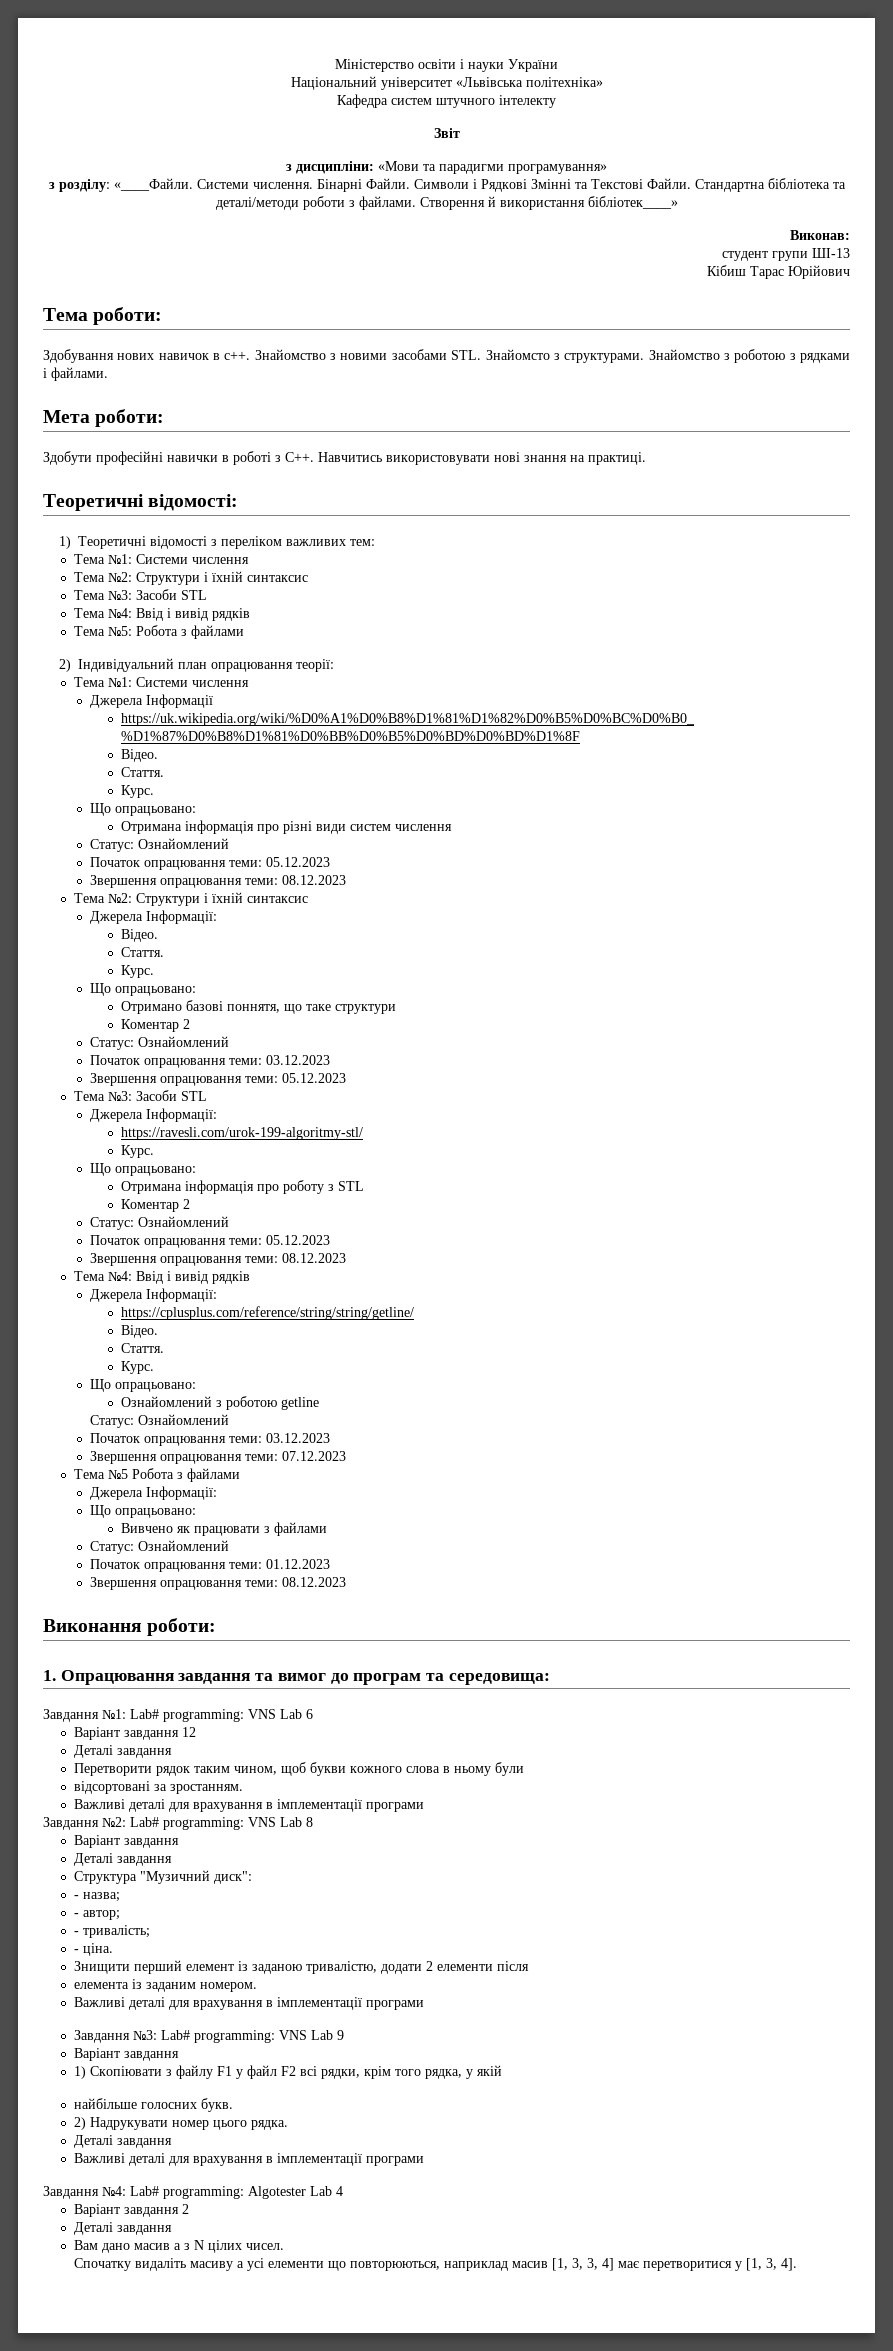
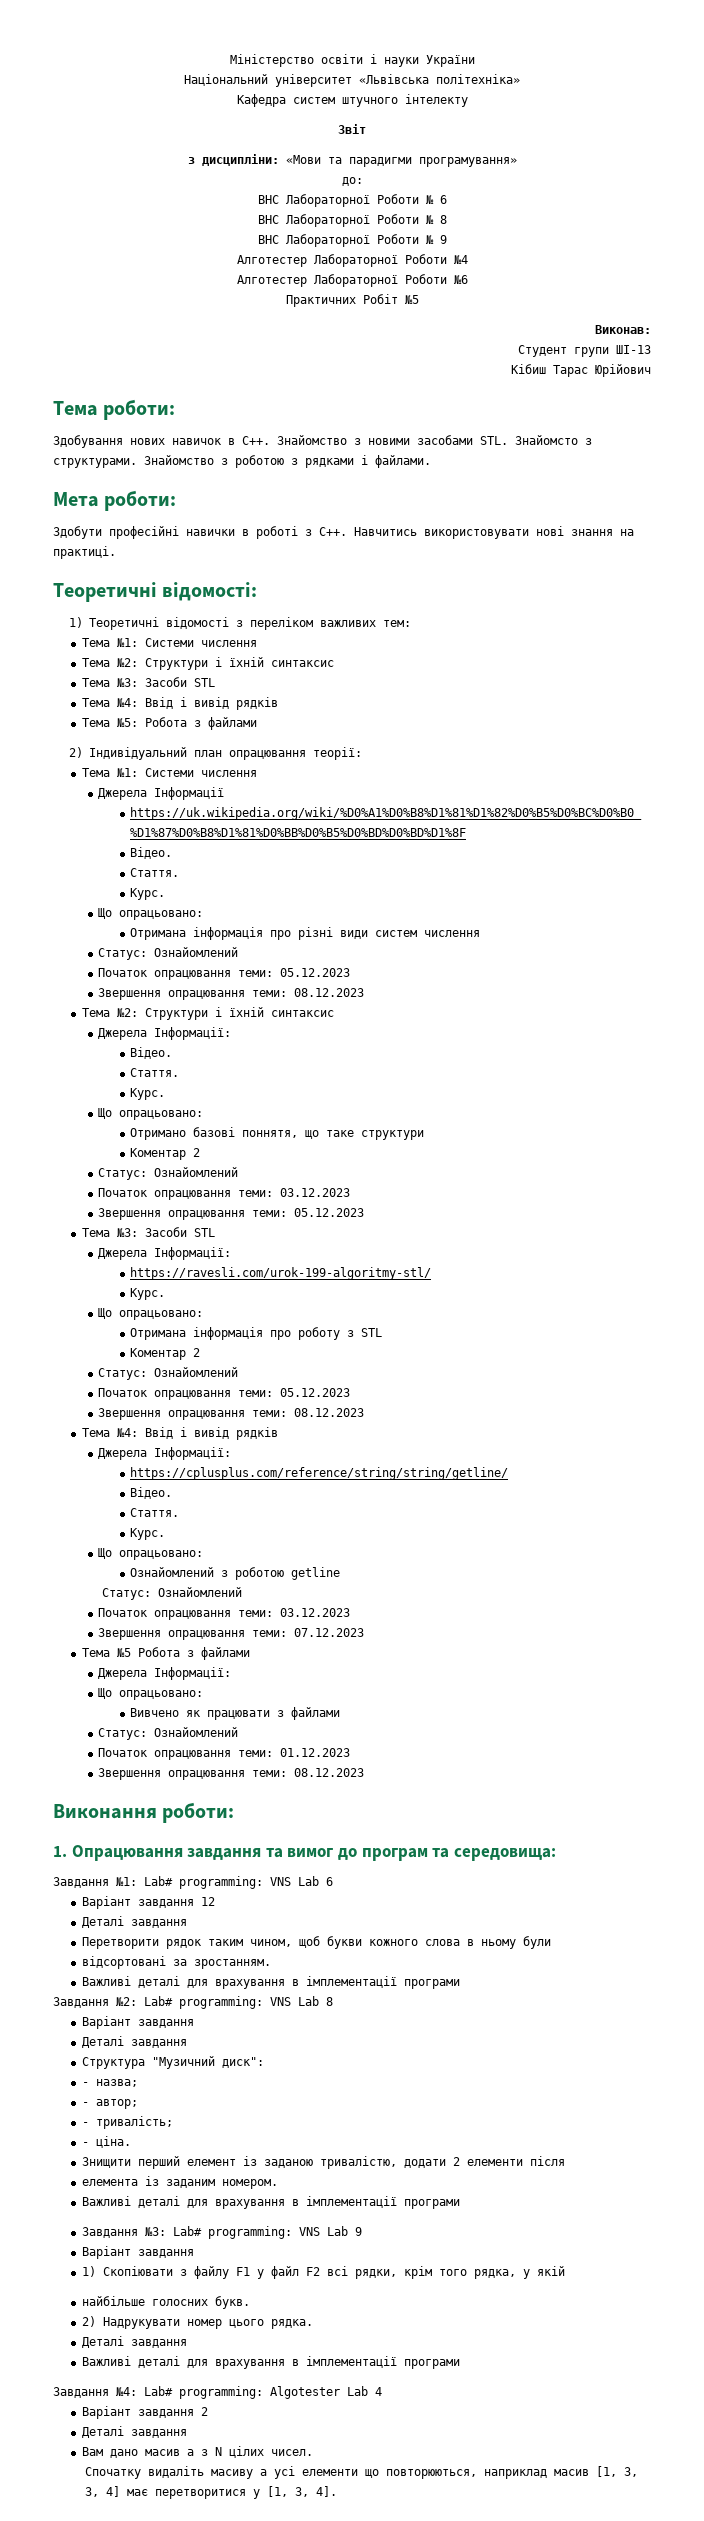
[48,178,846,192] [215,196,678,210] з розділу: «____Файли. Системи числення. Бінарні Файли. Символи і Рядкові Змінні та Текстові Файли. Стандартна бібліотека та деталі/методи роботи з файлами. Створення й використання бібліотек____» -> [341,177,363,186] [257,194,447,207] [257,214,447,227] [257,234,447,247] [236,254,468,267] [236,274,468,287] [285,294,419,307] до: // ВНС Лабораторної Роботи № 6 // ВНС Лабораторної Роботи № 8 // ВНС Лабораторної Роботи № 9 // Алготестер Лабораторної Роботи №4 // Алготестер Лабораторної Роботи №6 // Практичних Робіт №5
[722,251,768,261] студент -> [518,345,567,357] Студент
[224,351,251,360] c++. -> [242,436,270,445] С++.

